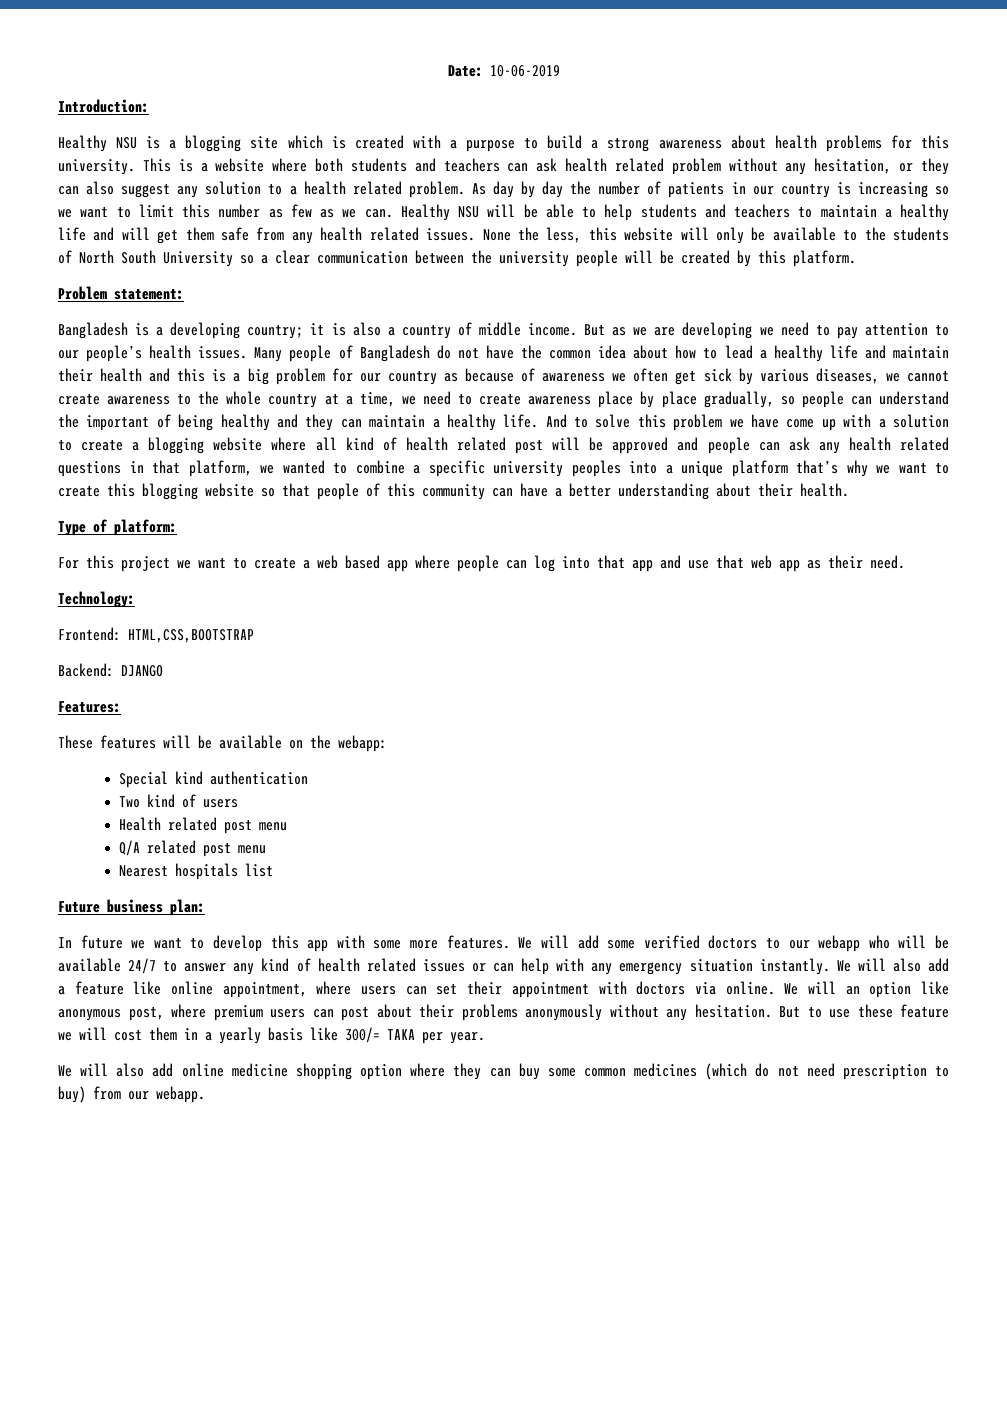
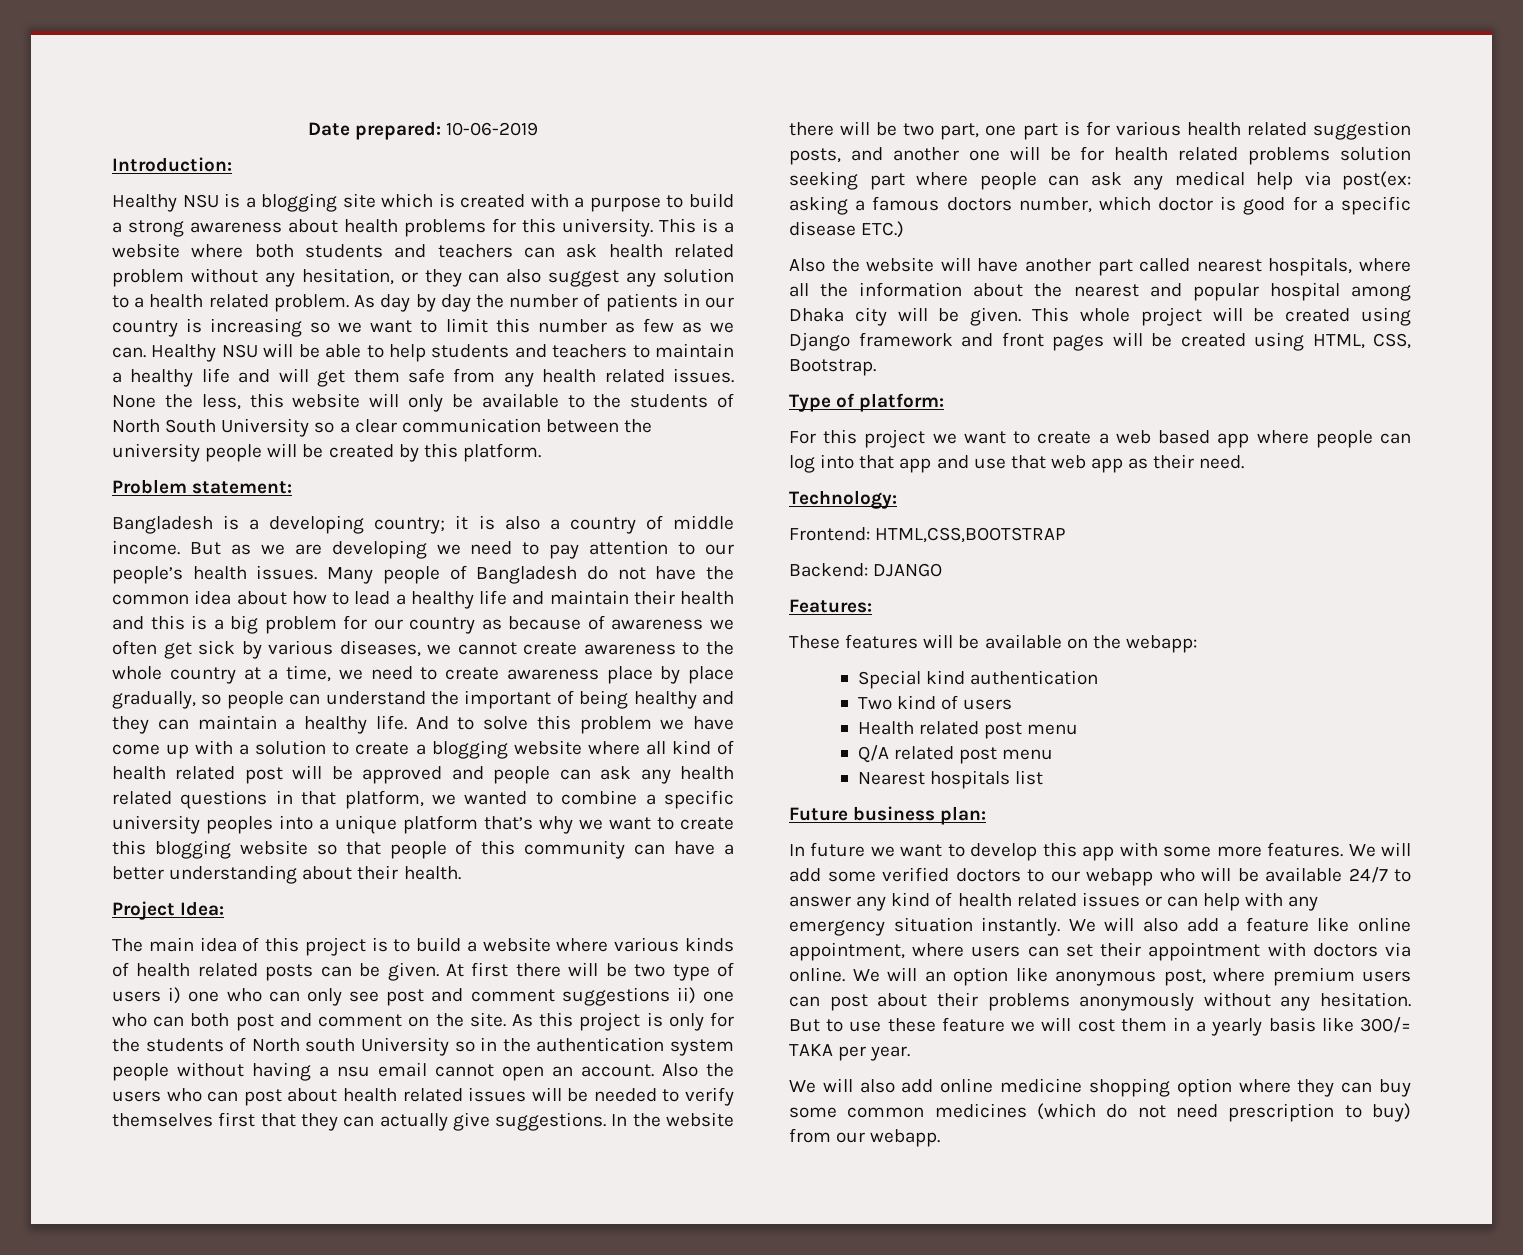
[447,65,483,77] Date: -> [307,121,441,140] Date prepared:
(849, 490) none -> [112,901,225,920] [112,937,734,956] [112,962,735,981] [112,987,734,1006] [112,1012,734,1031] [112,1037,735,1056] [112,1062,734,1081] [112,1087,734,1106] [112,1112,734,1131] [789,121,1411,140] [789,146,1411,165] [789,171,1411,190] [789,196,1412,215] [789,221,905,238] [789,257,1411,276] [789,282,1411,301] [789,307,1411,326] [789,332,1411,351] [789,359,876,376] // Project Idea: // The main idea of this project is to build a website where various kinds of health related posts can be given. At first there will be two type of users i) one who can only see post and comment suggestions ii) one who can both post and comment on the site. As this project is only for the students of North south University so in the authentication system people without having a nsu email cannot open an account. Also the users who can post about health related issues will be needed to verify themselves first that they can actually give suggestions. In the website there will be two part, one part is for various health related suggestion posts, and another one will be for health related problems solution seeking part where people can ask any medical help via post(ex: asking a famous doctors number, which doctor is good for a specific disease ETC.) // Also the website will have another part called nearest hospitals, where all the information about the nearest and popular hospital among Dhaka city will be given. This whole project will be created using Django framework and front pages will be created using HTML, CSS, Bootstrap.

